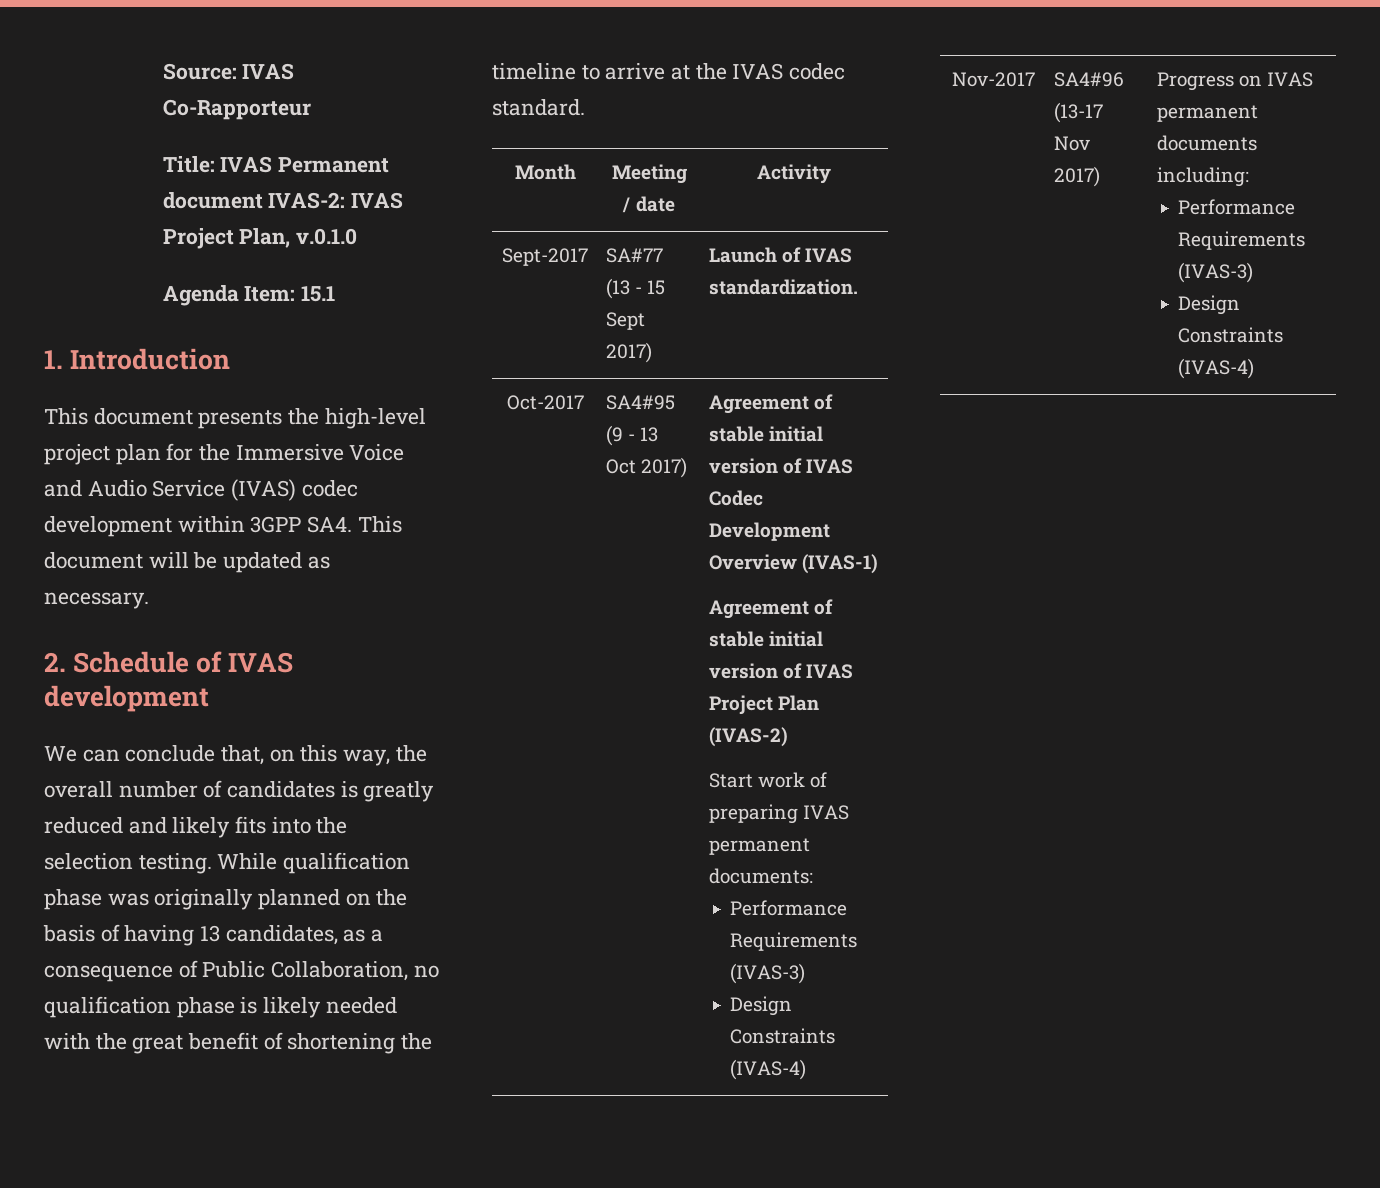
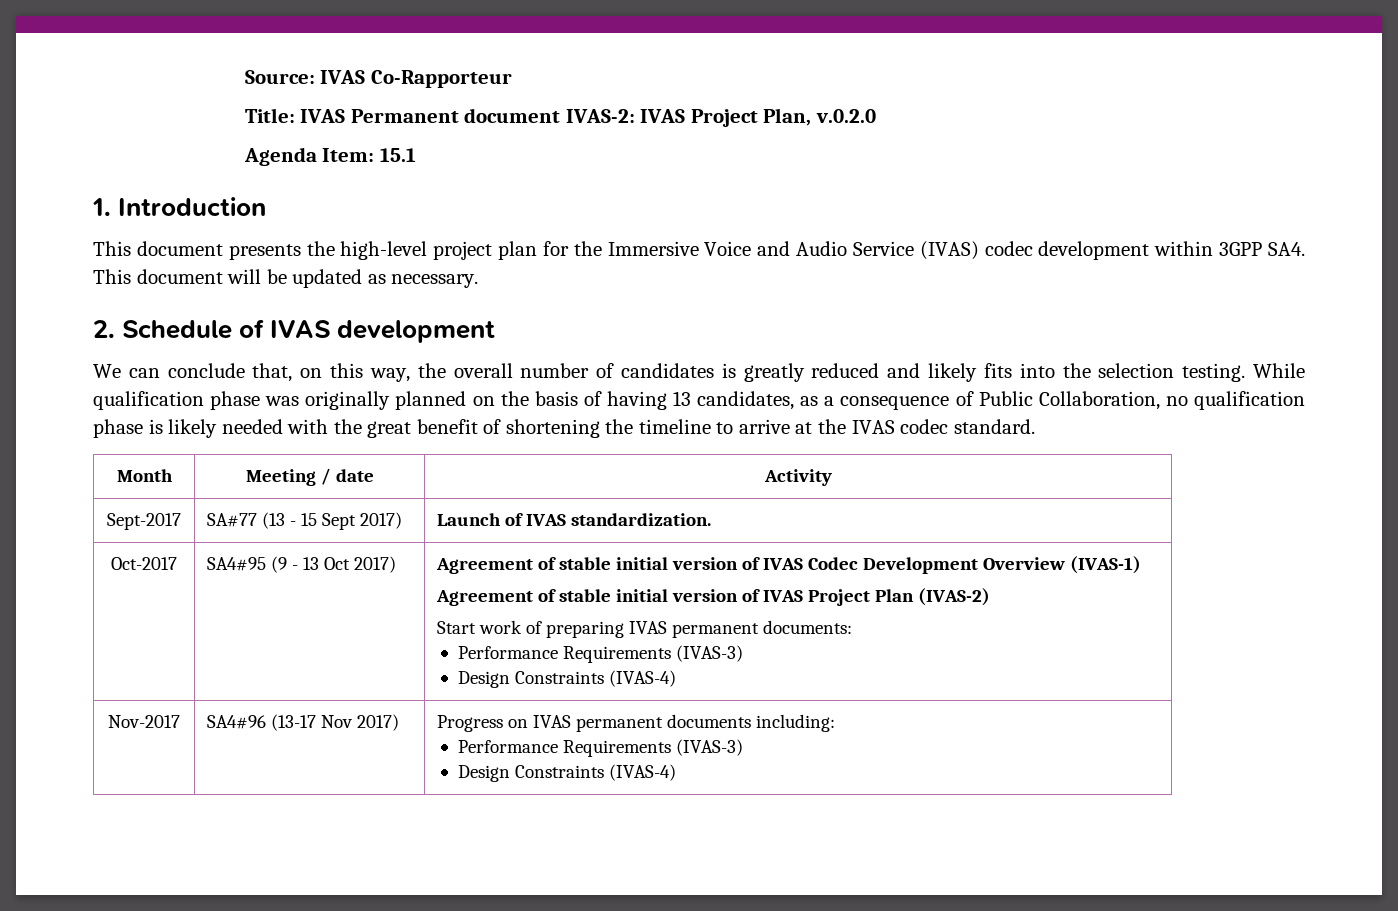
[296,228,358,245] v.0.1.0 -> [815,109,876,123] v.0.2.0

